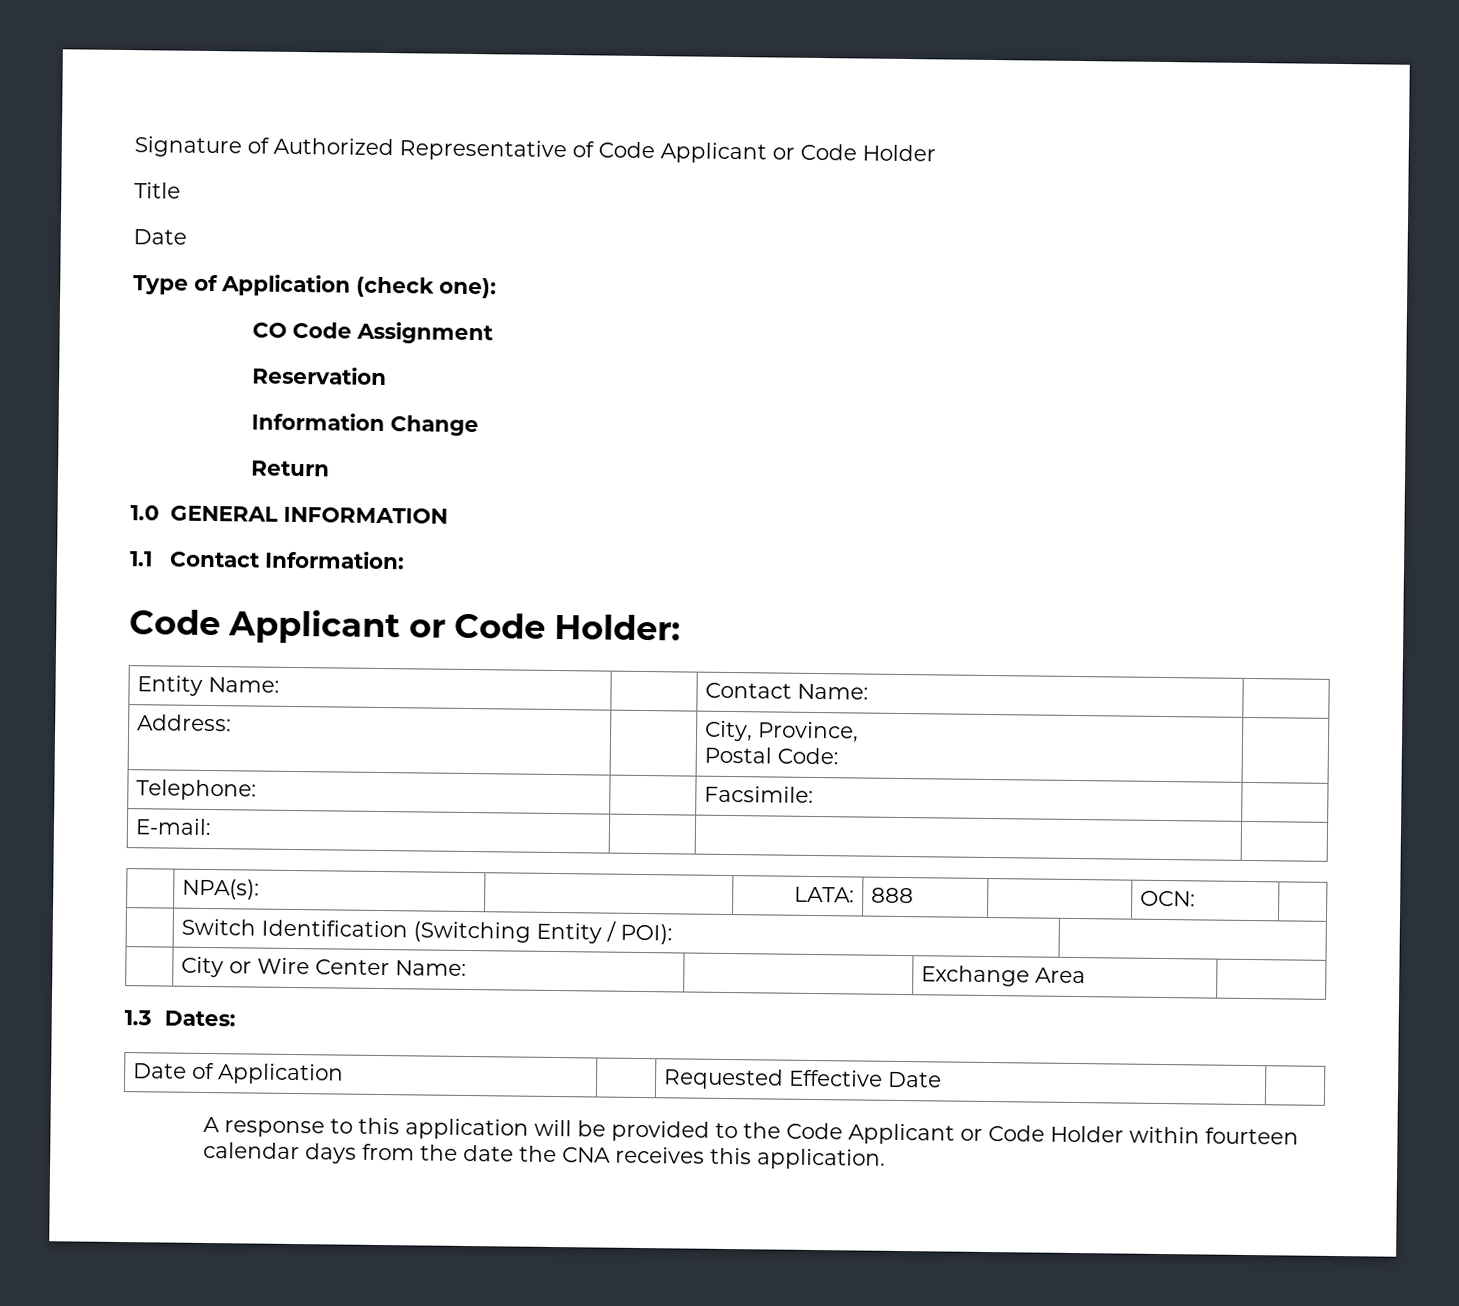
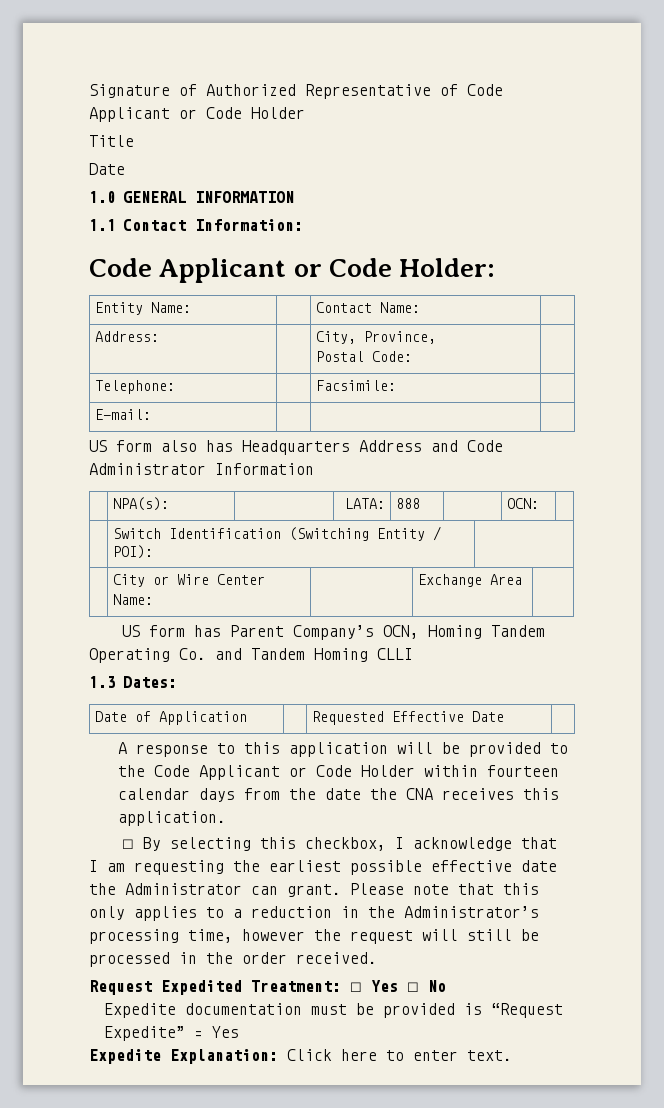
[133,274,497,299] [252,321,494,345] [252,366,388,386] [251,412,480,437] [251,460,331,477] // Type of Application (check one): // CO Code Assignment // Reservation // Information Change // Return -> (125, 169) none
(213, 827) none -> [89,440,503,455] [89,463,314,475] // US form also has Headquarters Address and Code Administrator Information
(1087, 975) none -> [122,625,546,640] [89,648,413,663] // US form has Parent Company’s OCN, Homing Tandem Operating Co. and Tandem Homing CLLI
(887, 1159) none -> [122,837,558,851] [89,860,557,875] [89,883,539,897] [89,906,539,921] [89,929,539,944] [89,952,377,967] [89,980,446,995] [103,1003,563,1018] [103,1026,239,1041] [89,1049,512,1064] // ☐ By selecting this checkbox, I acknowledge that I am requesting the earliest possible effective date the Administrator can grant. Please note that this only applies to a reduction in the Administrator’s processing time, however the request will still be processed in the order received. // Request Expedited Treatment: ☐ Yes ☐ No // Expedite documentation must be provided is “Request Expedite” = Yes // Expedite Explanation: Click here to enter text.

